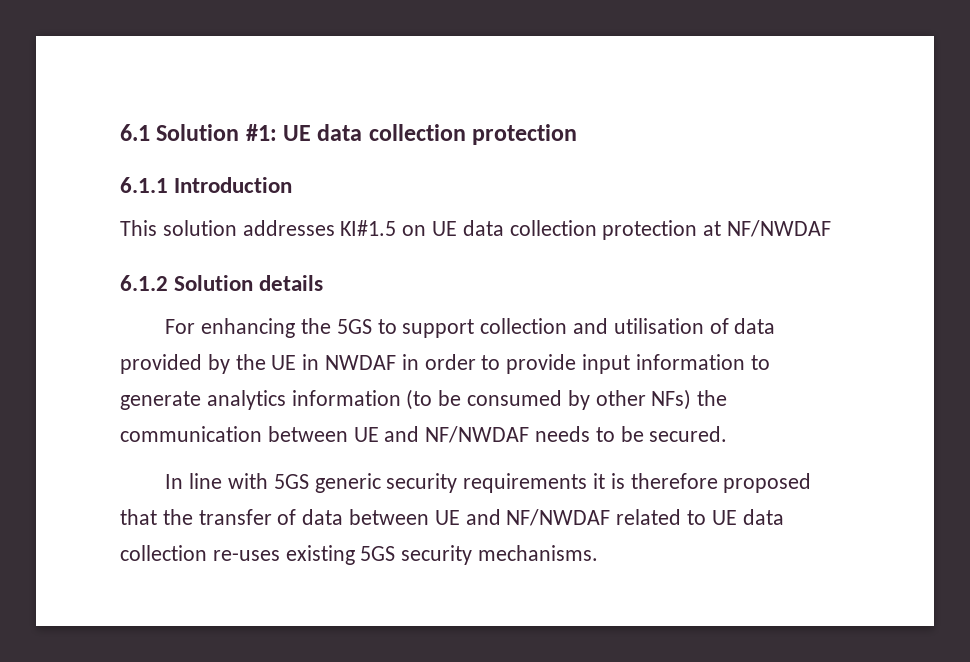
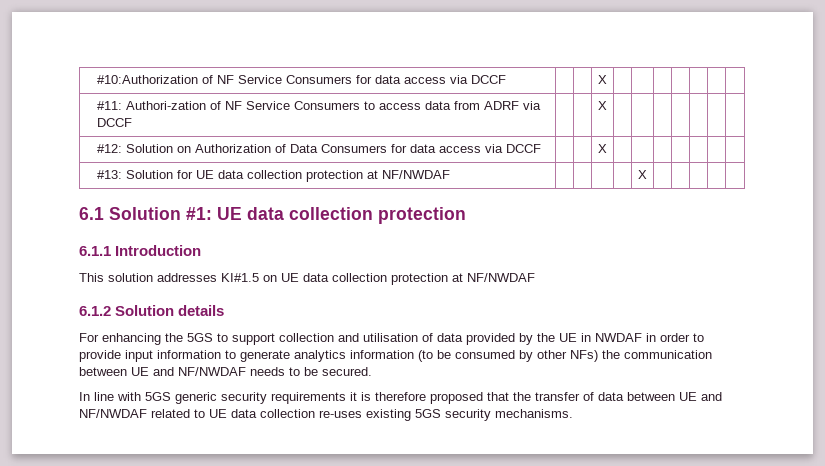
(120, 132) none -> [96,75,506,84] [598,75,607,84] [96,101,541,110] [96,118,132,127] [598,101,607,110] [96,144,541,153] [598,144,607,153] [96,170,450,182] [638,170,647,179] #10:Authorization of NF Service Consumers for data access via DCCF | | | X | | | | | | | // #11: Authori-zation of NF Service Consumers to access data from ADRF via DCCF | | | X | | | | | | | // #12: Solution on Authorization of Data Consumers for data access via DCCF | | | X | | | | | | | // #13: Solution for UE data collection protection at NF/NWDAF | | | | | X | | | | | //

